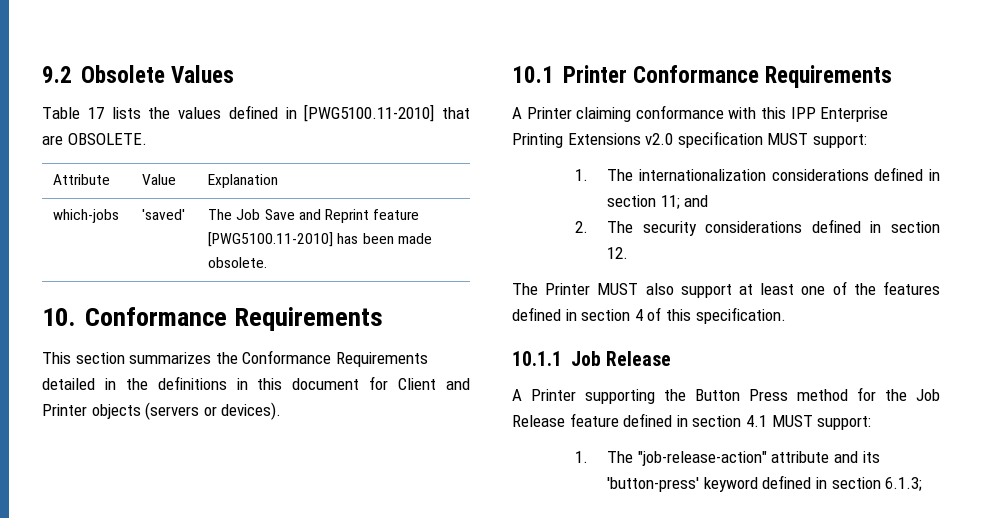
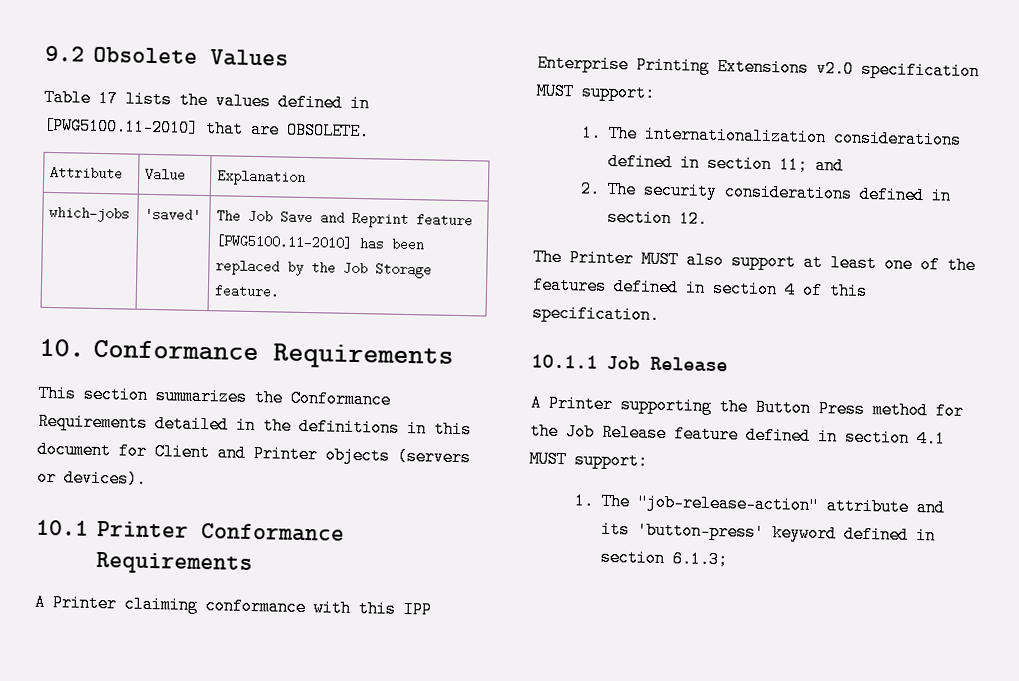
[397,233,432,244] [208,257,268,268] made obsolete. -> [215,259,433,279] [214,284,281,299] replaced by the Job Storage feature.

